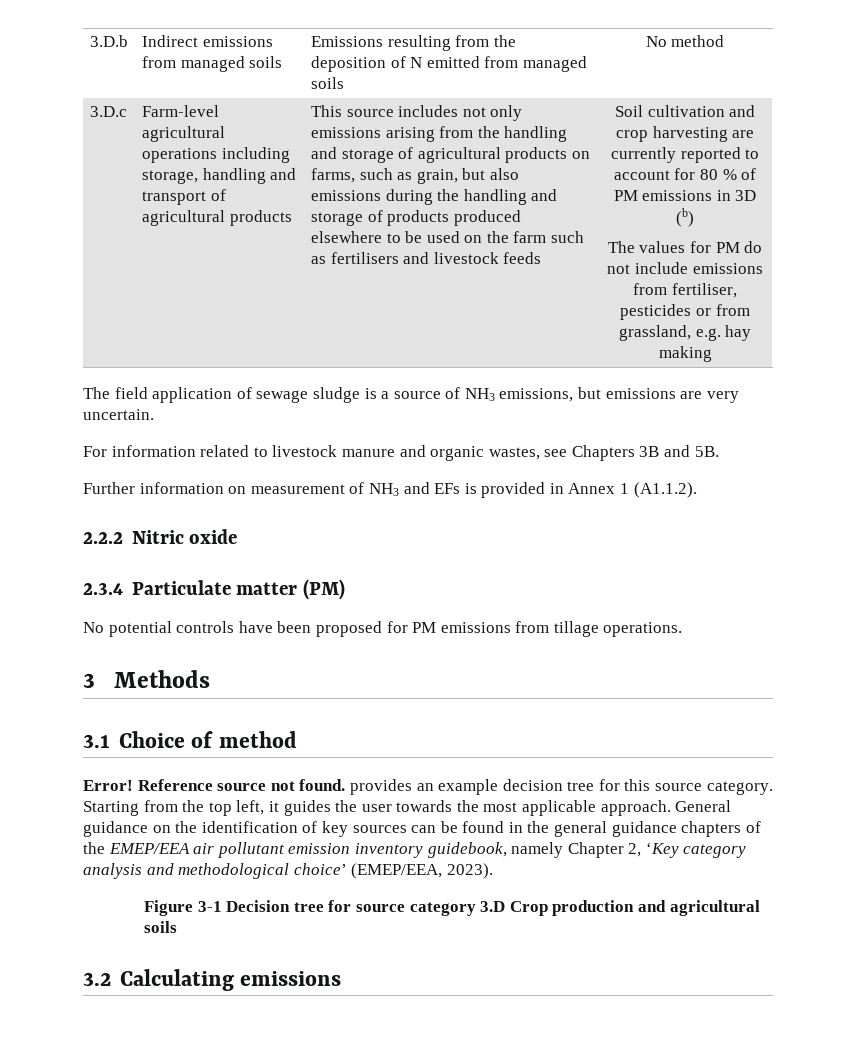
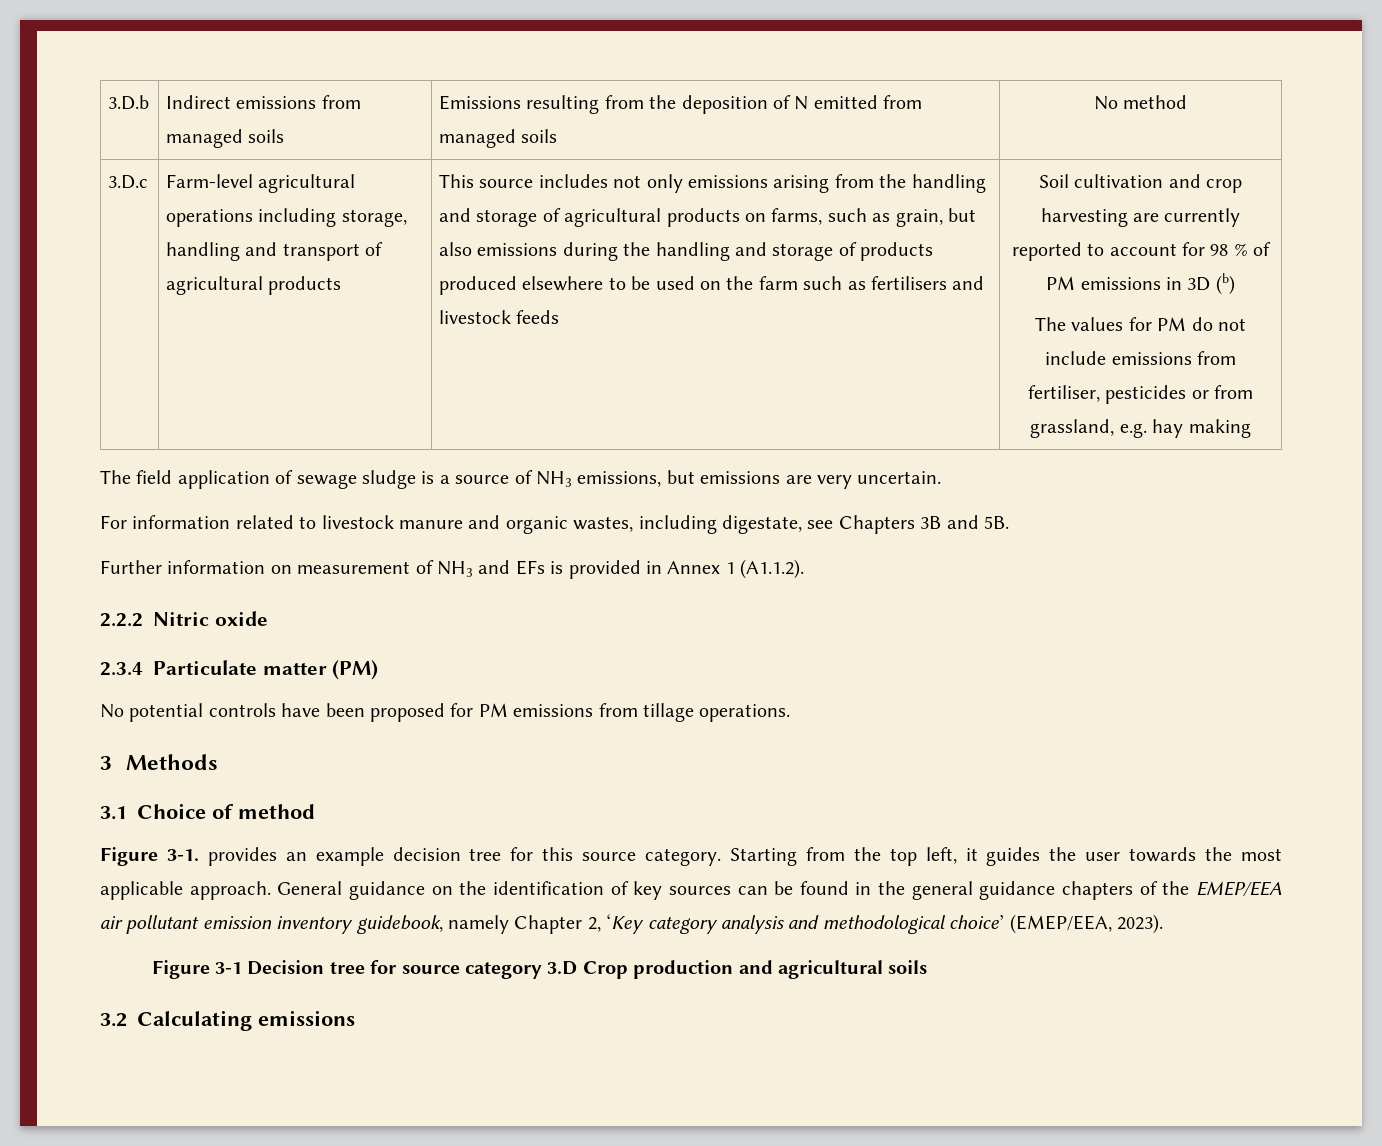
[700,169,718,180] 80 -> [1210,244,1229,256] 98
(540, 453) none -> [638,515,802,534] including digestate,
[83,779,346,791] Error! Reference source not found. -> [100,847,199,866] Figure 3-1.

